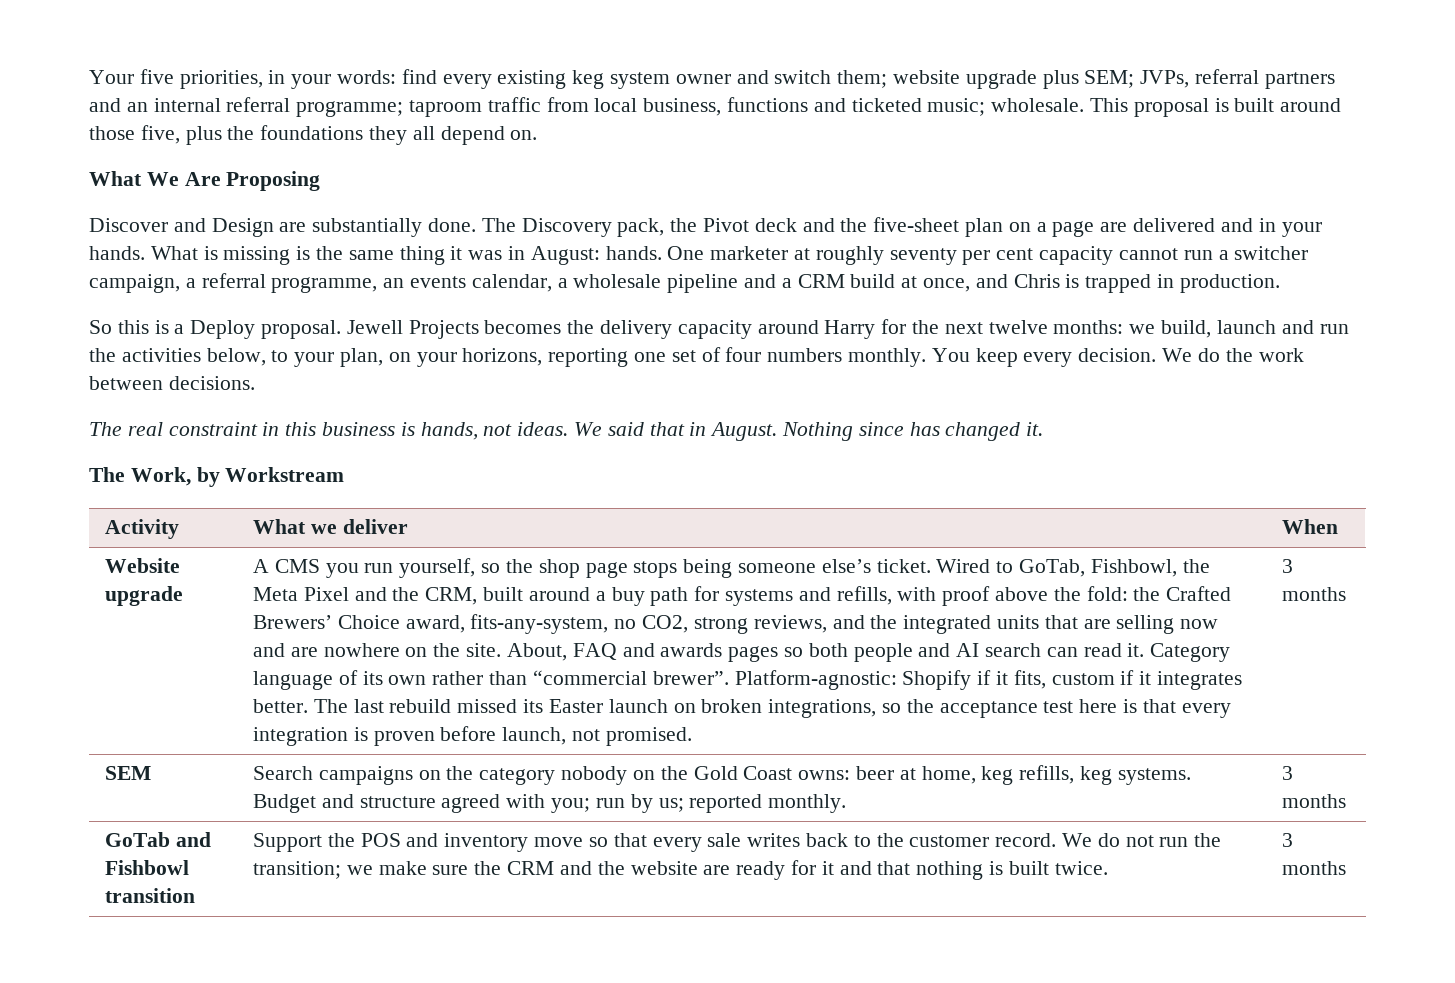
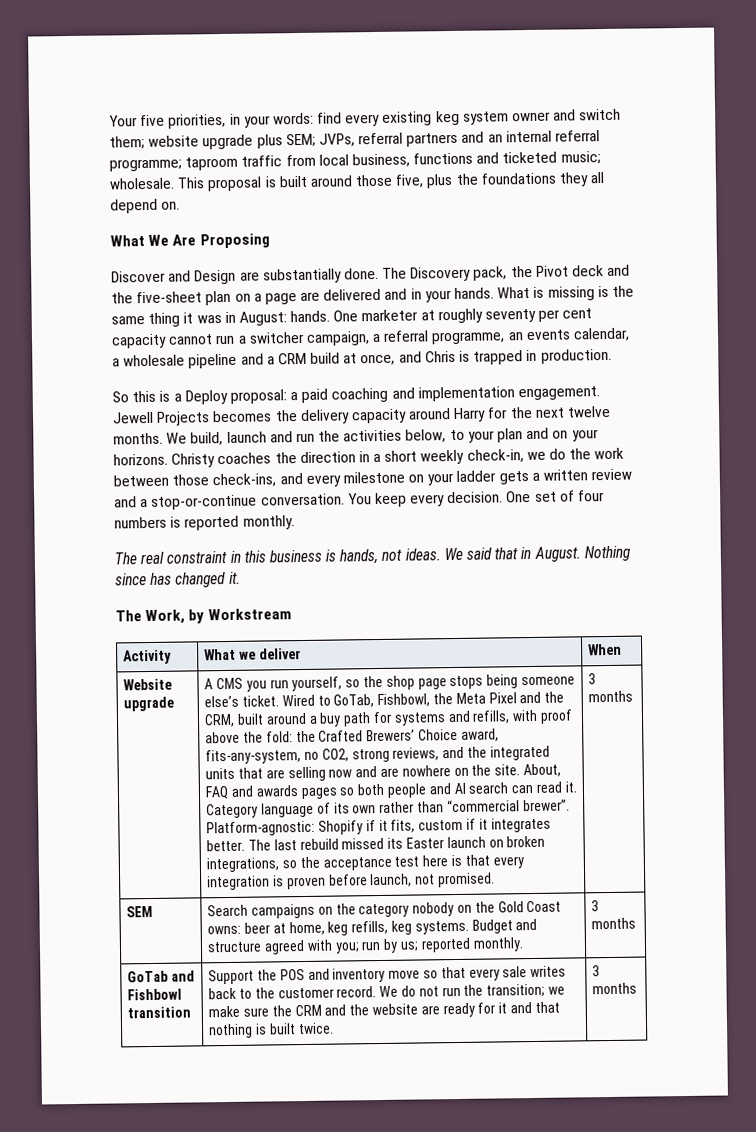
[261,320,342,339] proposal. -> [229,386,601,404] proposal: a paid coaching and implementation engagement.
[1053,320,1156,334] months: we -> [113,432,188,445] months. We
[340,348,667,367] plan, on your horizons, reporting one -> [497,427,599,443] [113,447,625,468] [113,468,633,488] [114,490,532,510] plan and on your horizons. Christy coaches the direction in a short weekly check-in, we do the work between those check-ins, and every milestone on your ladder gets a written review and a stop-or-continue conversation. You keep every decision. One
[848,348,1304,367] [89,376,255,390] monthly. You keep every decision. We do the work between decisions. -> [170,515,295,531] is reported monthly.

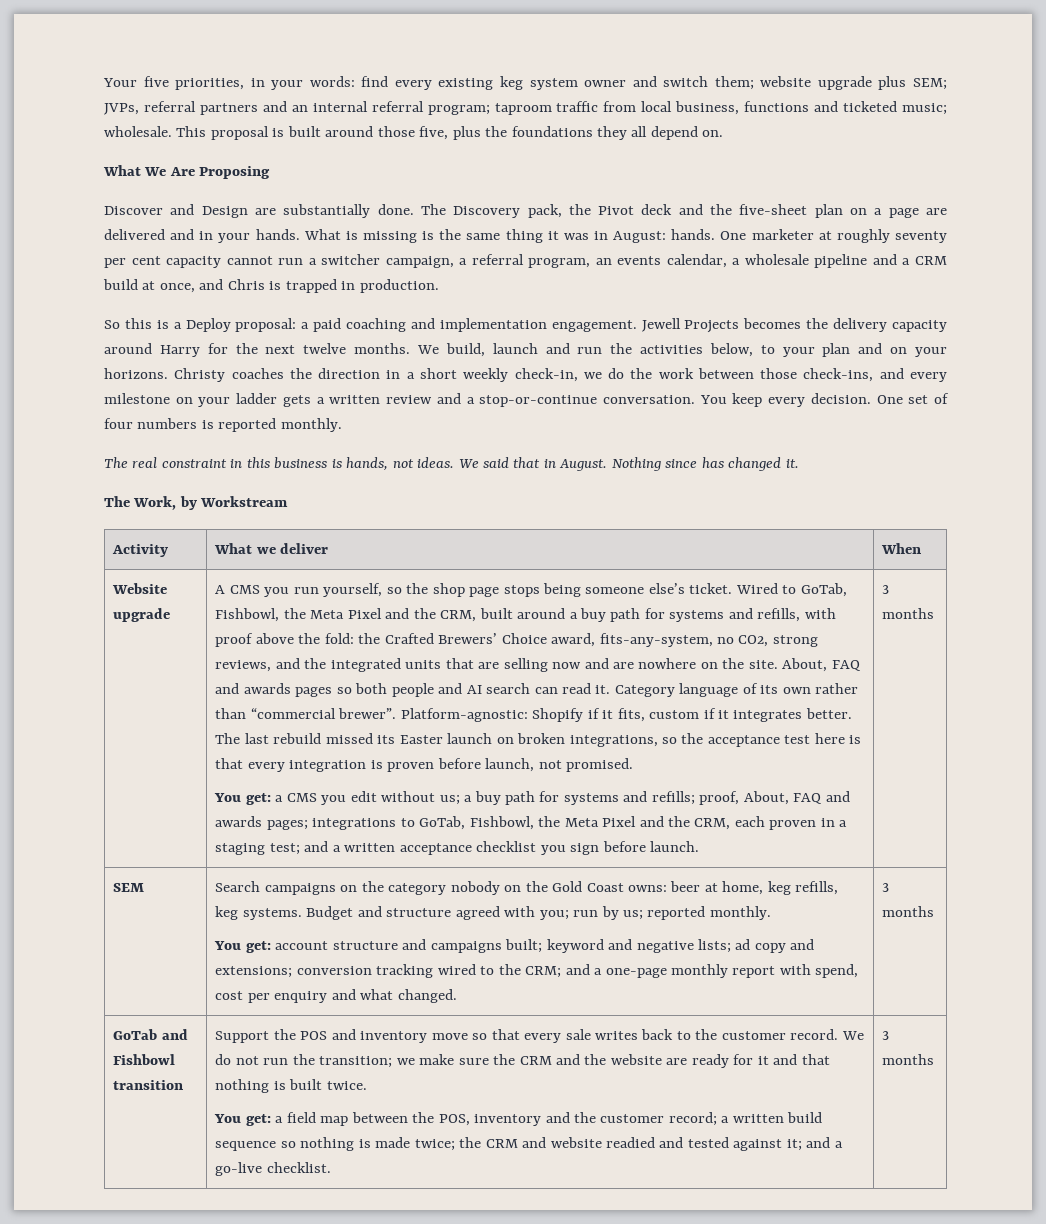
[109,158,182,172] programme; -> [427,105,490,115] program;
[431,331,506,345] programme, -> [528,258,591,268] program,
(495, 880) none -> [214,791,850,805] [215,816,848,830] [215,841,699,855] // You get: a CMS you edit without us; a buy path for systems and refills; proof, About, FAQ and awards pages; integrations to GoTab, Fishbowl, the Meta Pixel and the CRM, each proven in a staging test; and a written acceptance checklist you sign before launch.
(524, 944) none -> [214,939,815,953] [215,964,859,978] [215,989,457,1003] // You get: account structure and campaigns built; keyword and negative lists; ad copy and extensions; conversion tracking wired to the CRM; and a one-page monthly report with spend, cost per enquiry and what changed.
(334, 1028) none -> [214,1112,823,1126] [215,1137,843,1151] [215,1162,331,1176] // You get: a field map between the POS, inventory and the customer record; a written build sequence so nothing is made twice; the CRM and website readied and tested against it; and a go-live checklist.

